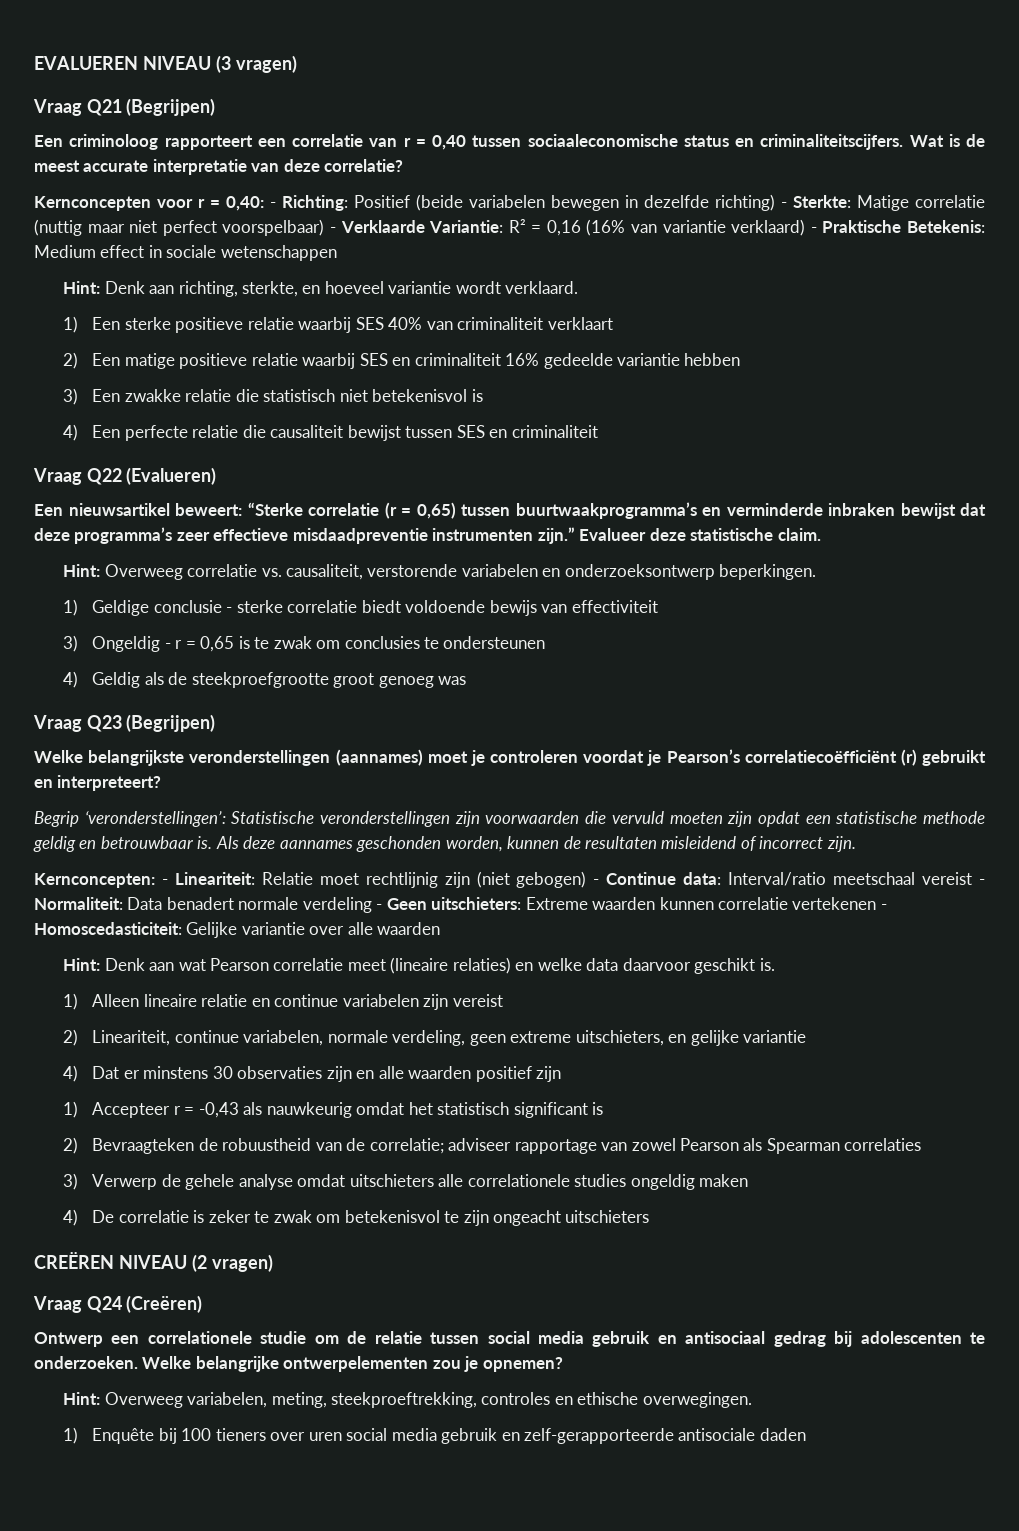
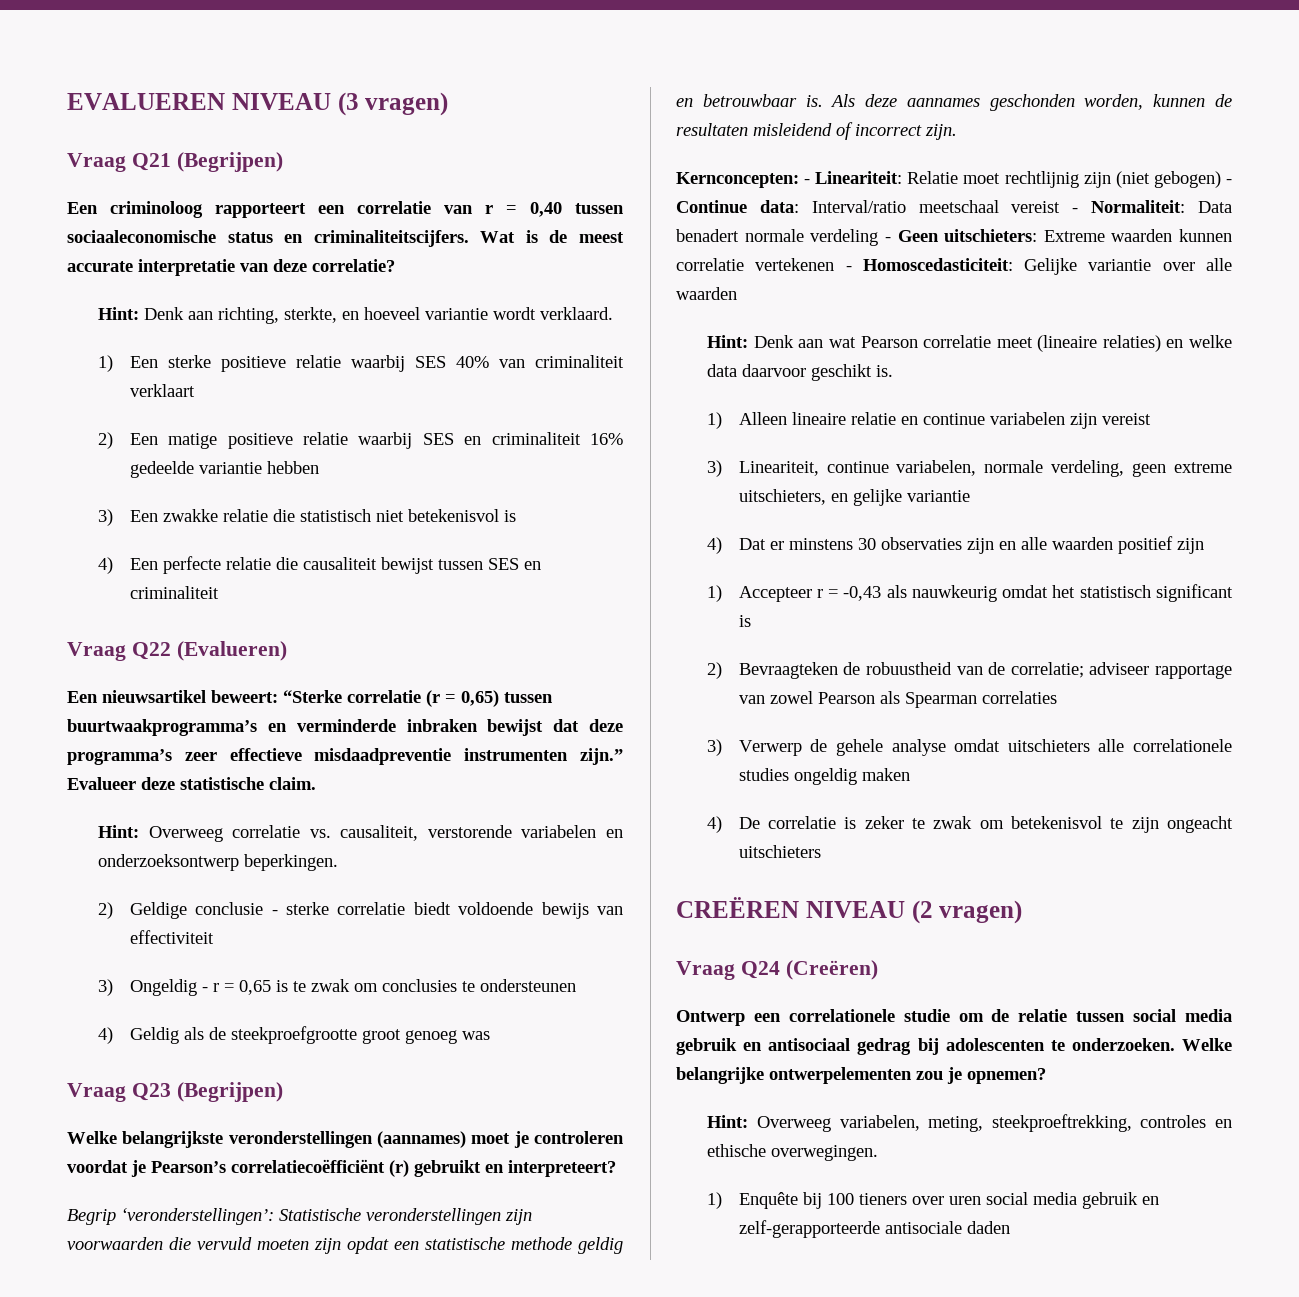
[34,194,985,211] [34,219,986,236] [34,245,337,261] // Kernconcepten voor r = 0,40: - Richting: Positief (beide variabelen bewegen in dezelfde richting) - Sterkte: Matige correlatie (nuttig maar niet perfect voorspelbaar) - Verklaarde Variantie: R² = 0,16 (16% van variantie verklaard) - Praktische Betekenis: Medium effect in sociale wetenschappen -> (395, 265) none
[63,599,79,616] 1) -> [98,902,114,919] 2)
[63,1029,79,1046] 2) -> [707,460,723,477] 3)

